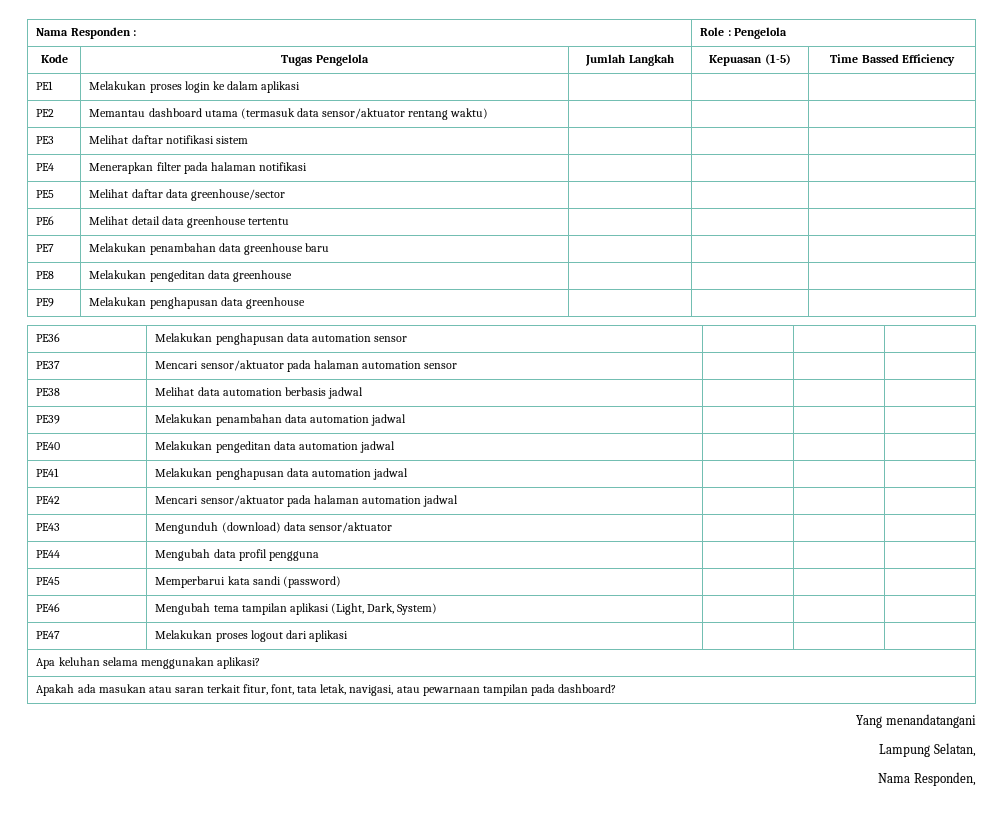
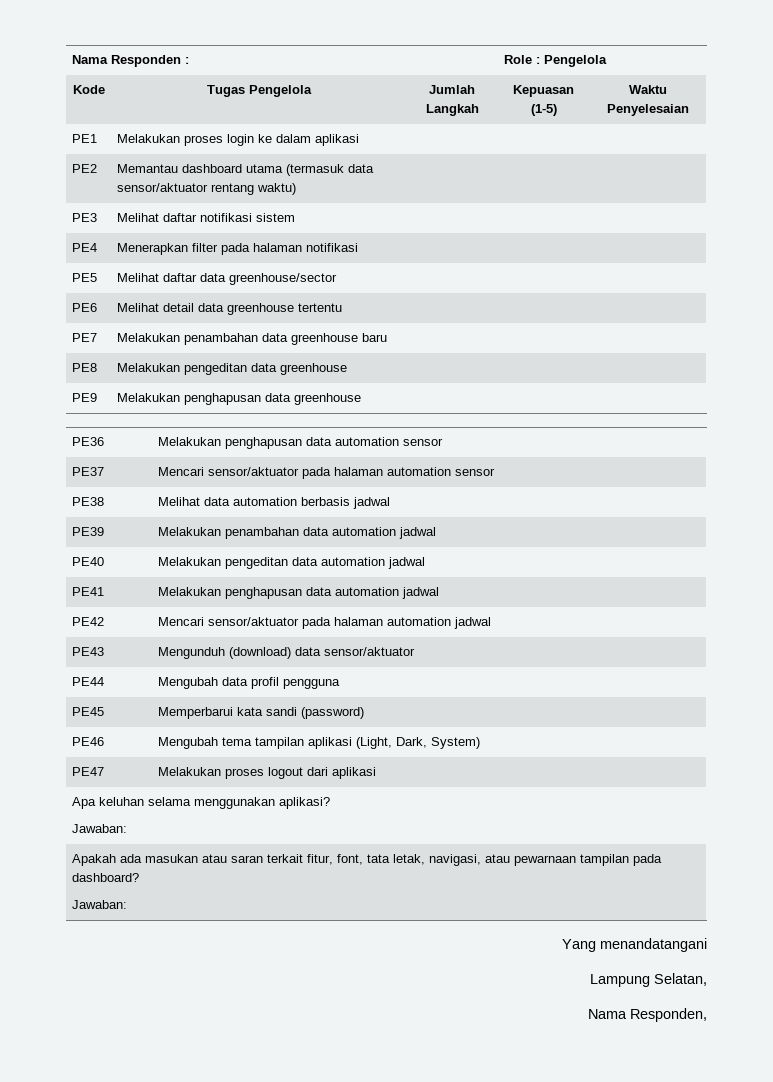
[830,54,955,66] Time Bassed Efficiency -> [628,85,667,94] [606,104,689,116] Waktu Penyelesaian
(260, 663) none -> [72,824,128,833] // Jawaban:
(616, 688) none -> [72,900,128,909] // Jawaban:

